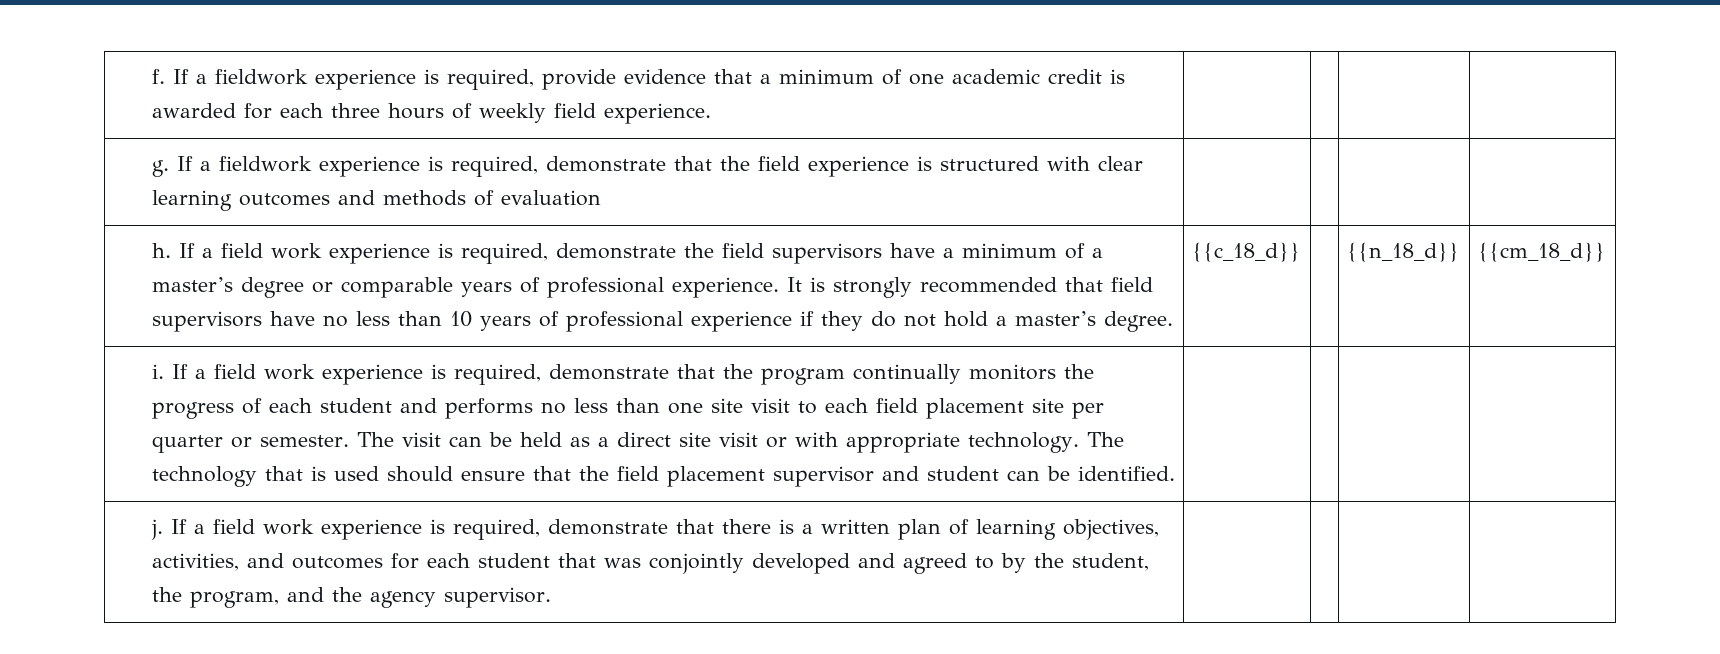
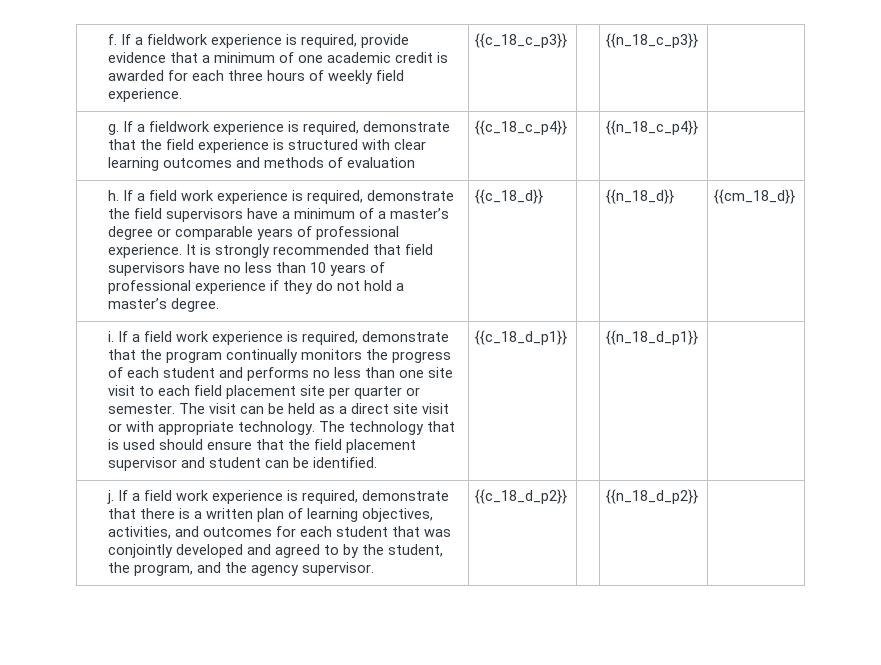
(711, 113) | | -> [475,33,568,48] [606,33,699,48] {{c_18_c_p3}} | | {{n_18_c_p3}}
(601, 198) | | -> [475,120,568,135] [606,120,699,135] {{c_18_c_p4}} | | {{n_18_c_p4}}
(1175, 473) | | -> [475,330,568,345] [606,330,699,345] {{c_18_d_p1}} | | {{n_18_d_p1}}
(551, 597) | | -> [475,489,568,504] [606,489,699,504] {{c_18_d_p2}} | | {{n_18_d_p2}}

